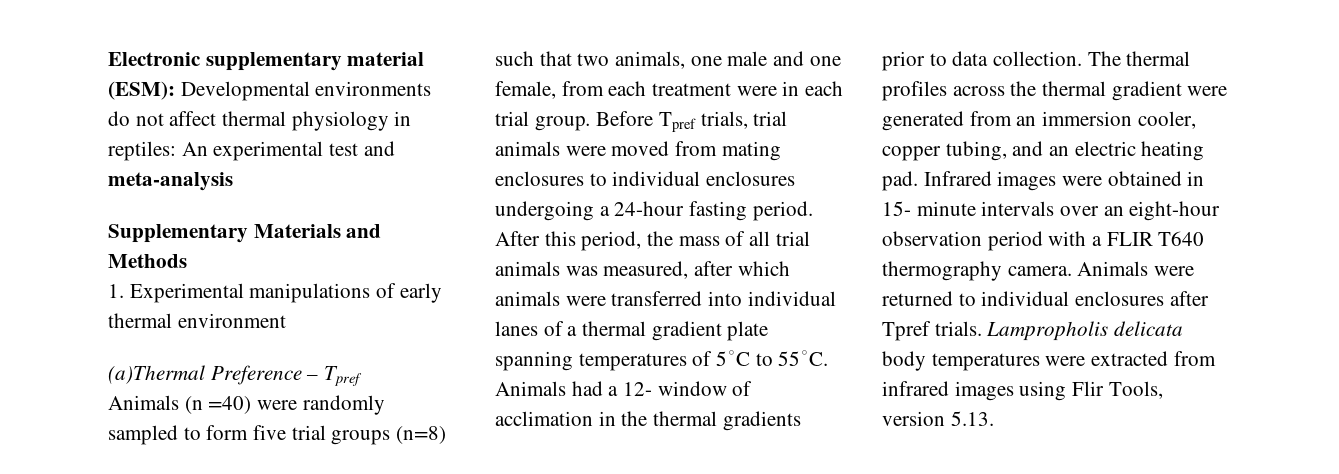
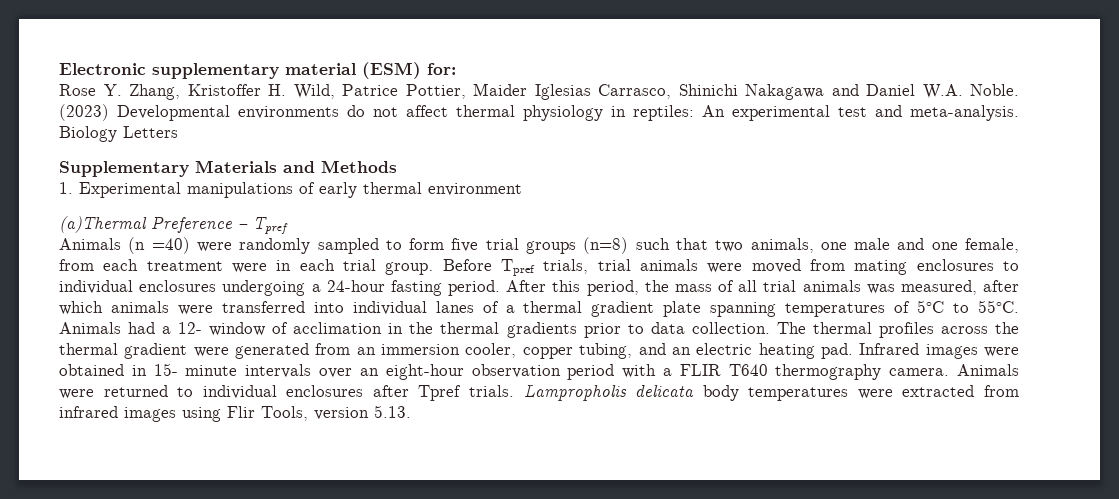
[108,81,175,100] (ESM): -> [362,62,456,79] [59,83,1019,100] [59,104,109,121] (ESM) for: // Rose Y. Zhang, Kristoffer H. Wild, Patrice Pottier, Maider Iglesias Carrasco, Shinichi Nakagawa and Daniel W.A. Noble. (2023)
[108,172,233,191] meta-analysis -> [910,105,1019,121] [59,126,178,142] meta-analysis. Biology Letters

